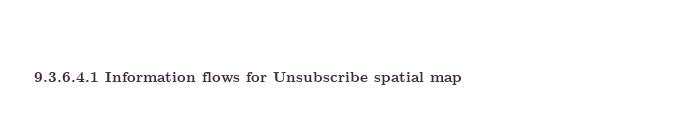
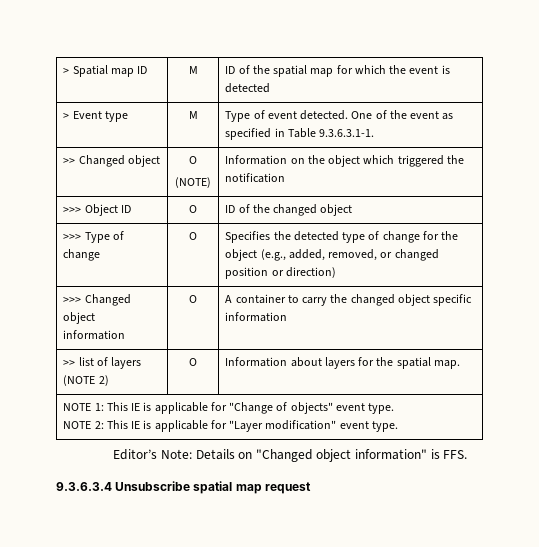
[34,72,267,83] 9.3.6.4.1 Information flows for -> [63,65,148,77] [188,66,198,74] [225,65,450,77] [225,83,271,93] [63,111,128,122] [188,111,198,119] [225,110,454,122] [225,128,375,140] [63,155,160,167] [189,156,197,164] [175,177,211,188] [225,155,464,167] [225,173,286,183] [63,204,131,216] [189,205,197,213] [225,204,353,216] [63,231,124,243] [63,249,101,261] [189,232,197,240] [225,231,459,243] [225,249,439,261] [225,267,336,279] [63,294,131,306] [63,312,96,324] [63,330,126,340] [189,295,197,303] [225,294,473,306] [225,312,288,322] [63,357,142,369] [63,375,109,386] [189,358,197,366] [225,357,460,369] [63,402,395,414] [63,420,398,432] [113,449,468,462] [56,482,112,491] > Spatial map ID | M | ID of the spatial map for which the event is detected // > Event type | M | Type of event detected. One of the event as specified in Table 9.3.6.3.1-1. // >> Changed object | O // (NOTE) | Information on the object which triggered the notification // >>> Object ID | O | ID of the changed object // >>> Type of change | O | Specifies the detected type of change for the object (e.g., added, removed, or changed position or direction) // >>> Changed object information | O | A container to carry the changed object specific information // >> list of layers (NOTE 2) | O | Information about layers for the spatial map. // NOTE 1: This IE is applicable for "Change of objects" event type. // NOTE 2: This IE is applicable for "Layer modification" event type. // Editor’s Note: Details on "Changed object information" is FFS. // 9.3.6.3.4
(462, 80) none -> [264,482,311,494] request

